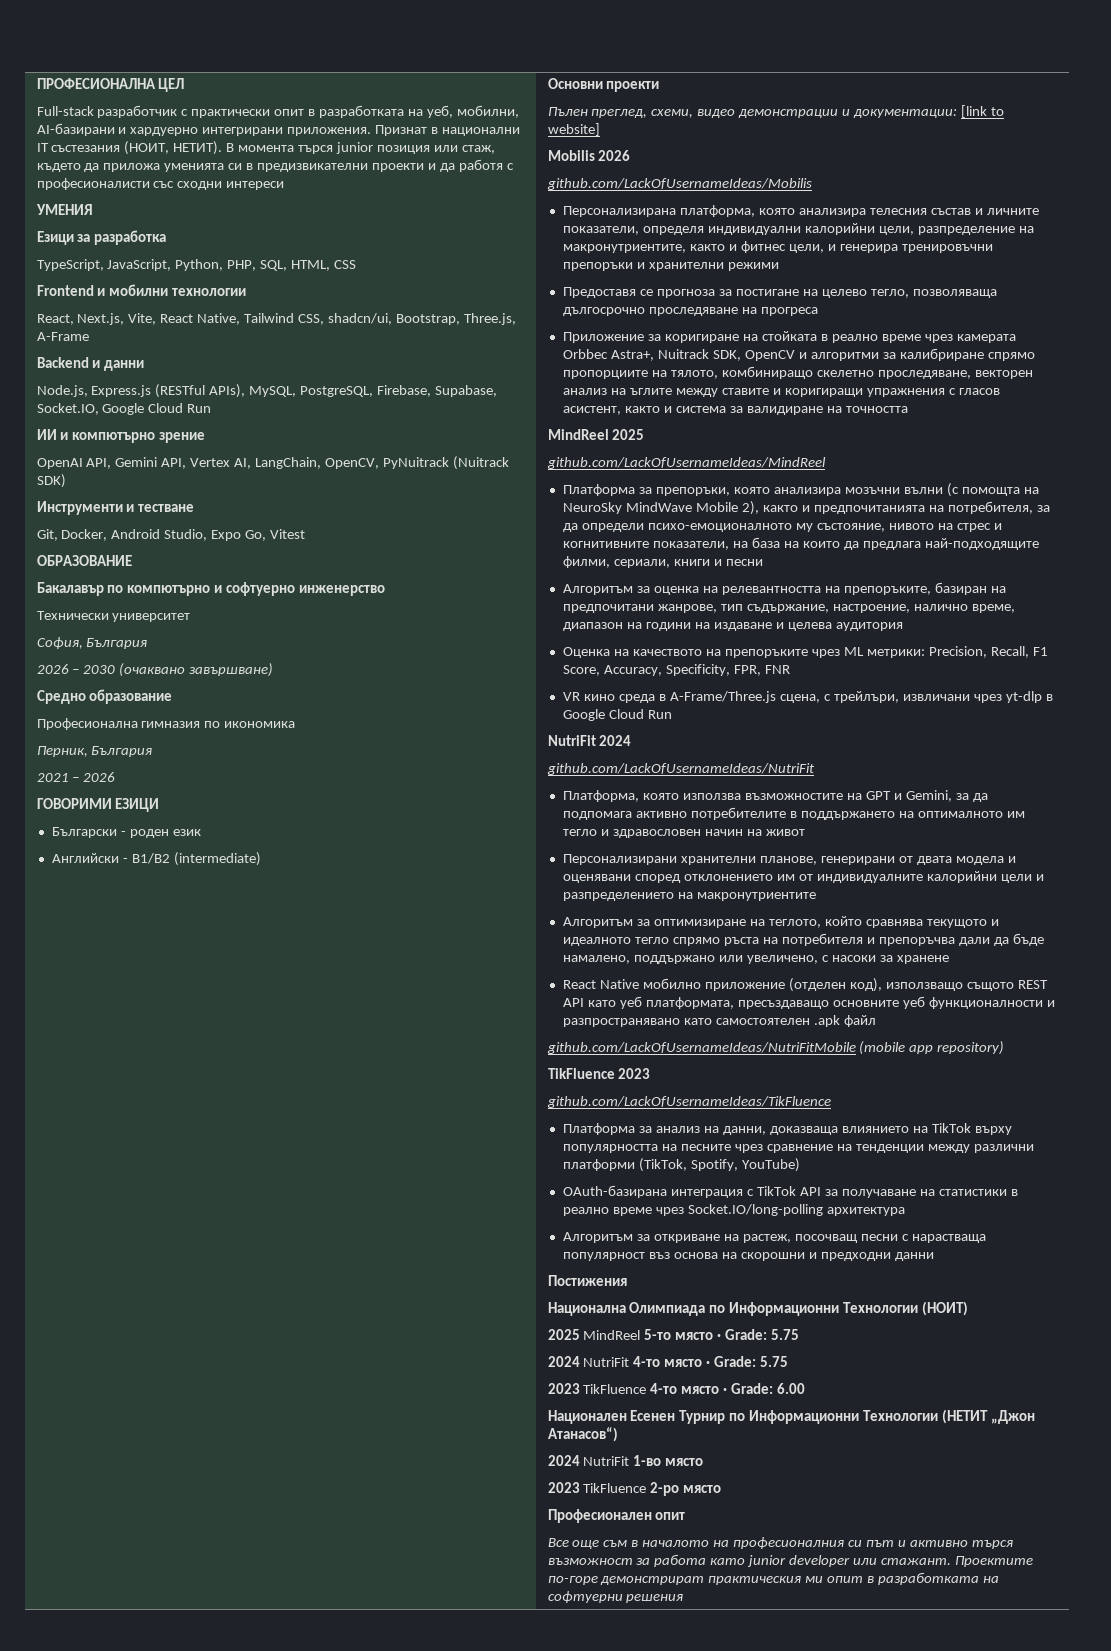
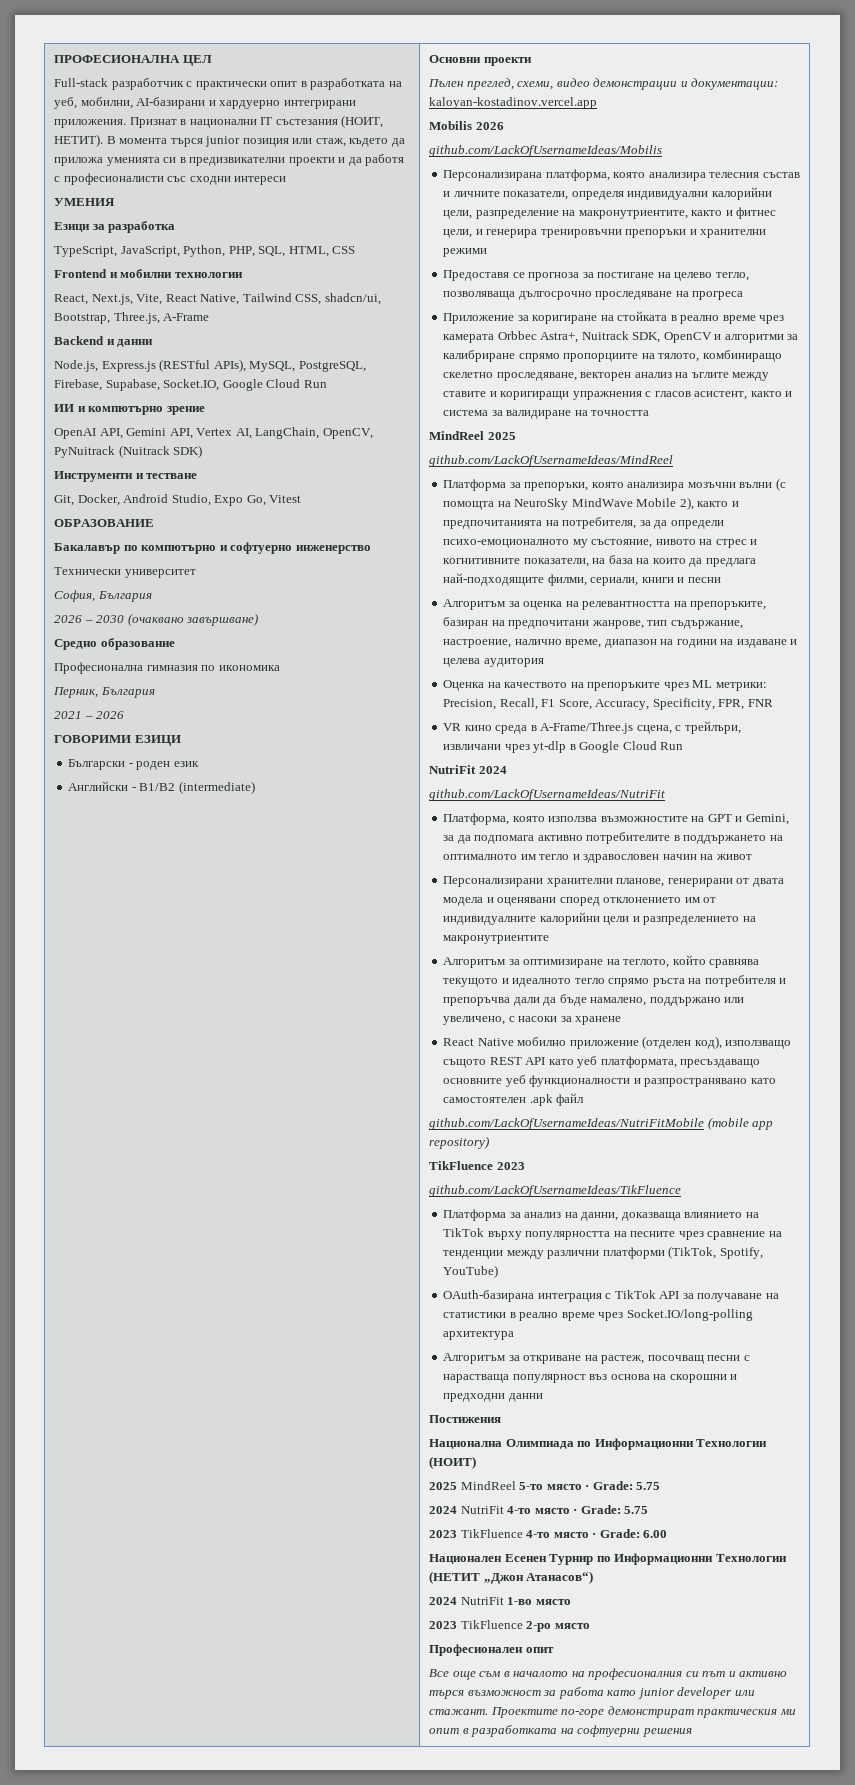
[960,105,1004,118] [547,123,600,136] [link to website] -> [429,97,598,109] kaloyan-kostadinov.vercel.app

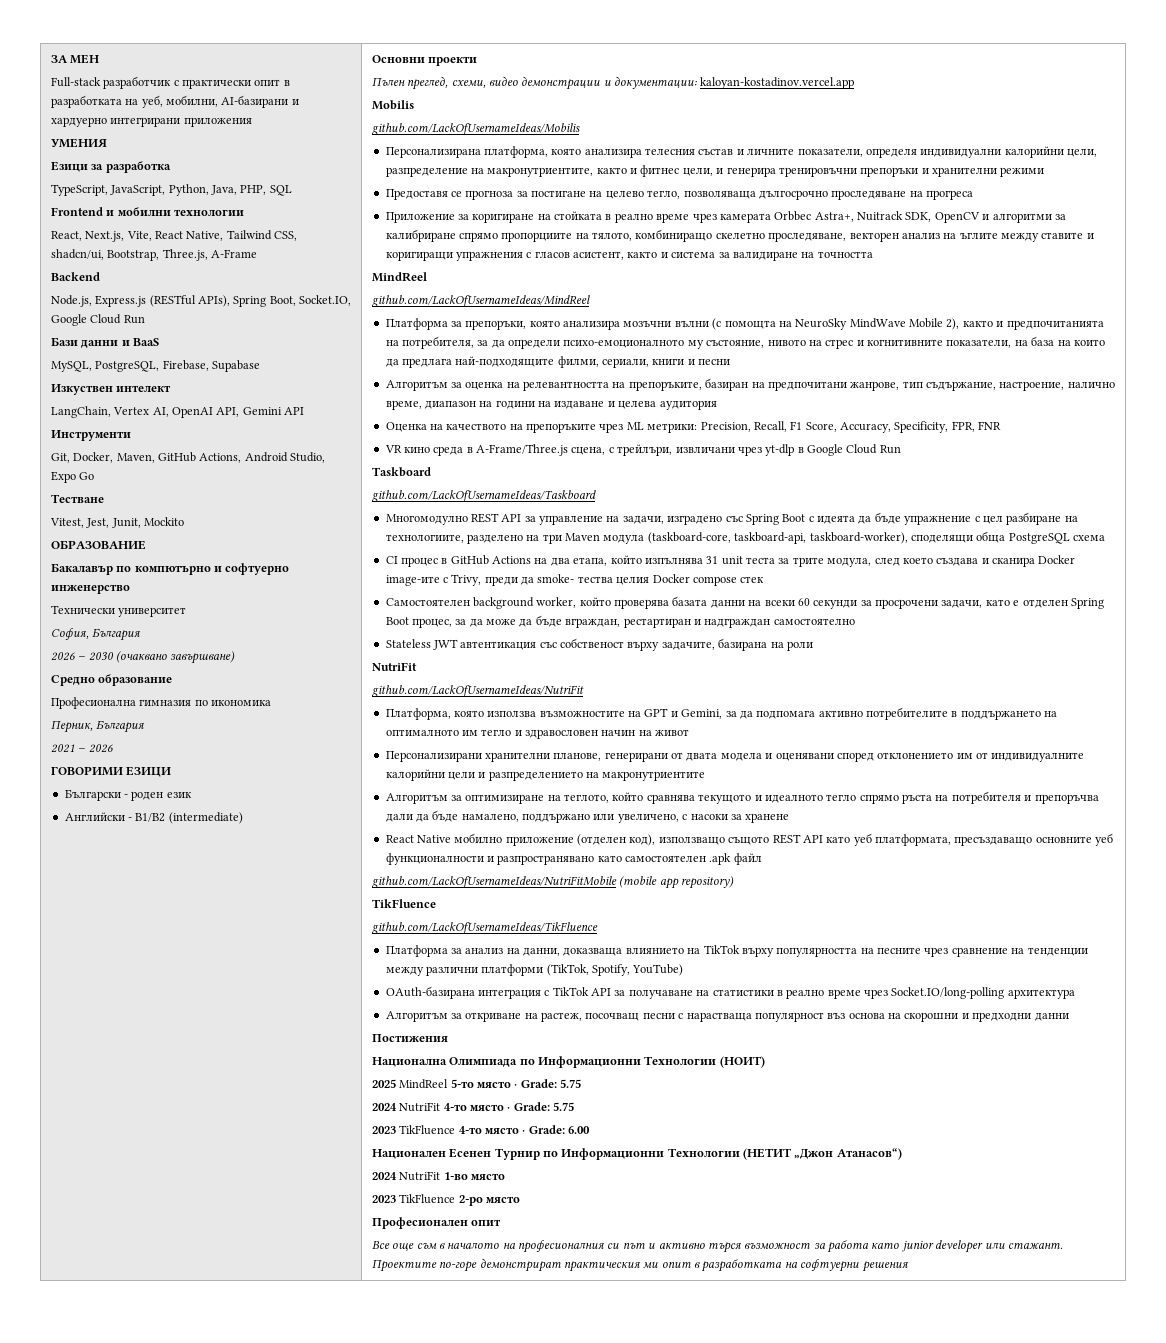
[54,55,212,66] ПРОФЕСИОНАЛНА ЦЕЛ -> [50,54,100,64] ЗА МЕН
[54,115,384,128] [54,134,405,147] [54,154,405,166] [54,173,287,185] приложения. Признат в национални IT състезания (НОИТ, НЕТИТ). В момента търся junior позиция или стаж, където да приложа уменията си в предизвикателни проекти и да работя с професионалисти със сходни интереси -> [183,117,252,127] приложения
[228,246,356,257] PHP, SQL, HTML, CSS -> [210,185,292,196] Java, PHP, SQL
[106,339,154,347] и данни -> (100, 276) none
[249,361,366,372] [54,379,160,391] MySQL, PostgreSQL, Firebase, Supabase, -> [233,296,296,307] Spring Boot,
[54,404,205,415] [54,427,373,439] [54,445,203,458] ИИ и компютърно зрение // OpenAI API, Gemini API, Vertex AI, LangChain, OpenCV, PyNuitrack (Nuitrack SDK) -> [50,337,159,349] [50,360,260,372] [50,384,172,395] [50,406,305,418] Бази данни и BaaS // MySQL, PostgreSQL, Firebase, Supabase // Изкуствен интелект // LangChain, Vertex AI, OpenAI API, Gemini API
[135,473,198,479] и тестване -> (131, 435) none
[123,494,302,506] Android Studio, Expo Go, Vitest -> [116,452,326,463] [50,471,95,483] [50,494,104,503] [49,517,184,528] Maven, GitHub Actions, Android Studio, Expo Go // Тестване // Vitest, Jest, Junit, Mockito
[475,122,504,130] 2026 -> (414, 105) none
[487,432,516,440] 2025 -> (427, 277) none
[429,765,507,774] // NutriFit 2024 -> [371,467,431,477] [371,490,596,502] [385,512,1078,525] [385,531,1106,544] [385,555,1076,567] [385,574,765,586] [385,596,1104,609] [385,615,855,628] [385,638,813,651] [371,662,417,671] // Taskboard // github.com/LackOfUsernameIdeas/Taskboard // Многомодулно REST API за управление на задачи, изградено със Spring Boot с идеята да бъде упражнение с цел разбиране на технологиите, разделено на три Maven модула (taskboard-core, taskboard-api, taskboard-worker), споделящи обща PostgreSQL схема // CI процес в GitHub Actions на два етапа, който изпълнява 31 unit теста за трите модула, след което създава и сканира Docker image-ите с Trivy, преди да smoke- тества целия Docker compose стек // Самостоятелен background worker, който проверява базата данни на всеки 60 секунди за просрочени задачи, като е отделен Spring Boot процес, за да може да бъде вграждан, рестартиран и надграждан самостоятелно // Stateless JWT автентикация със собственост върху задачите, базирана на роли // NutriFit
[496,1162,525,1170] 2023 -> (436, 903) none

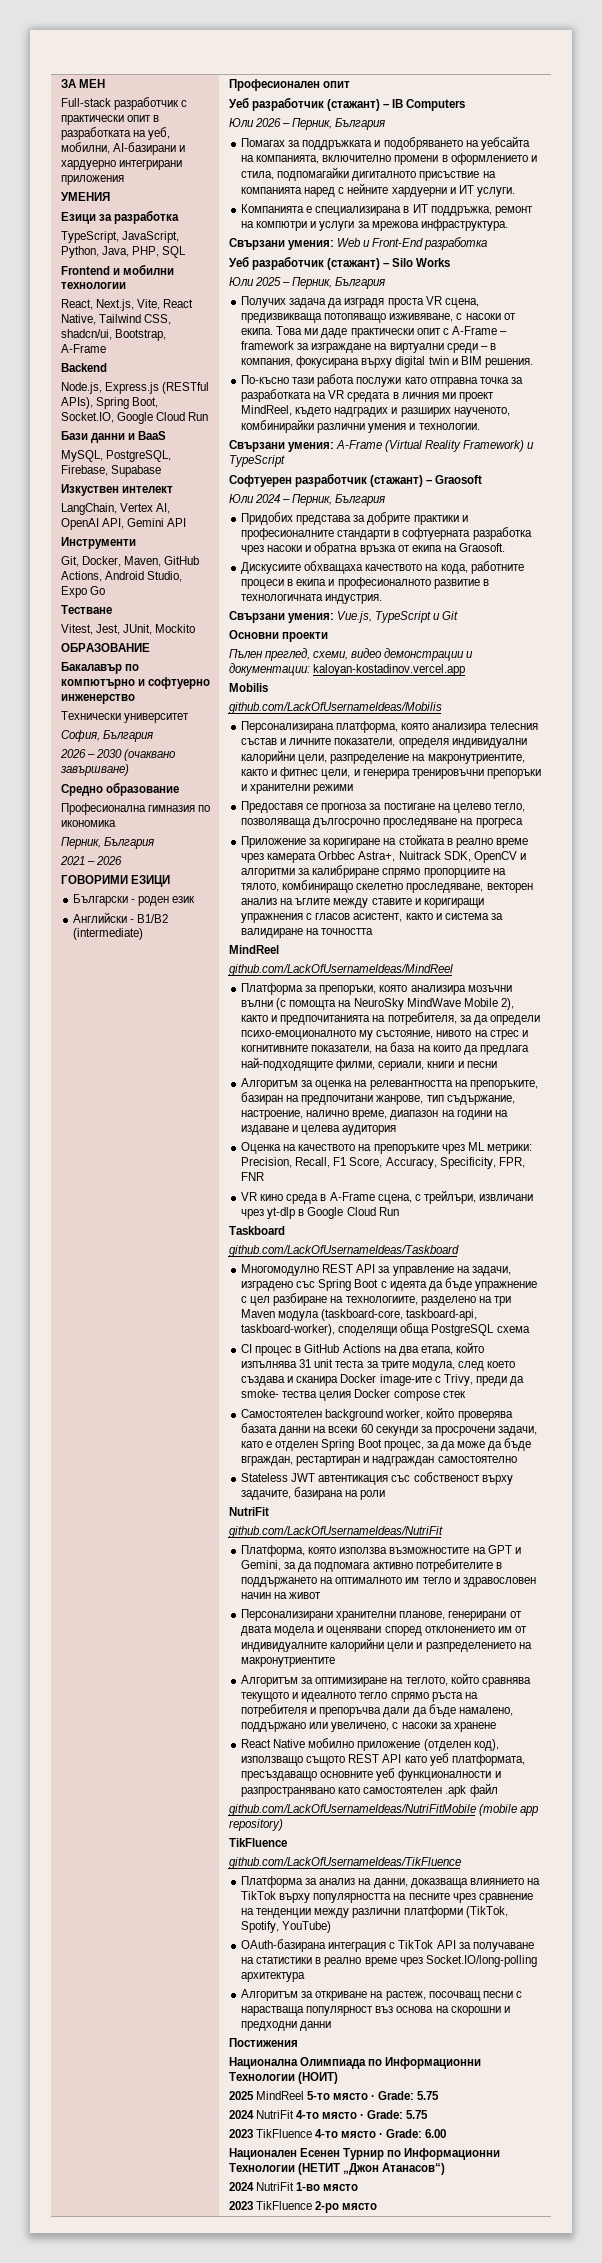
[162,249,208,261] Three.js, -> (166, 335) none
[111,518,141,528] Junit, -> [122,624,152,635] JUnit,
(243, 818) none -> [228,79,350,91] [228,97,466,111] [228,118,385,130] [241,136,530,150] [241,153,537,165] [241,167,496,181] [241,183,515,197] [241,204,533,216] [241,219,508,231] [228,237,488,250] [228,256,451,270] [228,277,385,289] [241,296,479,308] [241,313,516,323] [241,326,507,338] [241,341,496,353] [241,356,533,368] [241,374,523,387] [241,389,494,402] [241,405,510,417] [241,419,480,433] [228,440,535,452] [228,455,285,467] [228,473,482,487] [228,494,385,506] [241,512,468,525] [241,527,532,540] [241,542,505,555] [241,561,524,574] [241,577,489,589] [241,594,383,604] [228,611,459,623] Професионален опит // Уеб разработчик (стажант) – IB Computers // Юли 2026 – Перник, България // Помагах за поддръжката и подобряването на уебсайта на компанията, включително промени в оформлението и стила, подпомагайки дигиталното присъствие на компанията наред с нейните хардуерни и ИТ услуги. // Компанията е специализирана в ИТ поддръжка, ремонт на компютри и услуги за мрежова инфраструктура. // Свързани умения: Web и Front-End разработка // Уеб разработчик (стажант) – Silo Works // Юли 2025 – Перник, България // Получих задача да изградя проста VR сцена, предизвикваща потопяващо изживяване, с насоки от екипа. Това ми даде практически опит с A-Frame – framework за изграждане на виртуални среди – в компания, фокусирана върху digital twin и BIM решения. // По-късно тази работа послужи като отправна точка за разработката на VR средата в личния ми проект MindReel, където надградих и разширих наученото, комбинирайки различни умения и технологии. // Свързани умения: A-Frame (Virtual Reality Framework) и TypeScript // Софтуерен разработчик (стажант) – Graosoft // Юли 2024 – Перник, България // Придобих представа за добрите практики и професионалните стандарти в софтуерната разработка чрез насоки и обратна връзка от екипа на Graosoft. // Дискусиите обхващаха качеството на кода, работните процеси в екипа и професионалното развитие в технологичната индустрия. // Свързани умения: Vue.js, TypeScript и Git //
[476,444,569,456] A-Frame/Three.js -> [329,1192,375,1201] A-Frame
[371,1217,502,1229] [371,1240,1063,1253] [371,1258,909,1272] // Професионален опит // Все още съм в началото на професионалния си път и активно търся възможност за работа като junior developer или стажант. Проектите по-горе демонстрират практическия ми опит в разработката на софтуерни решения -> (377, 2206) none

